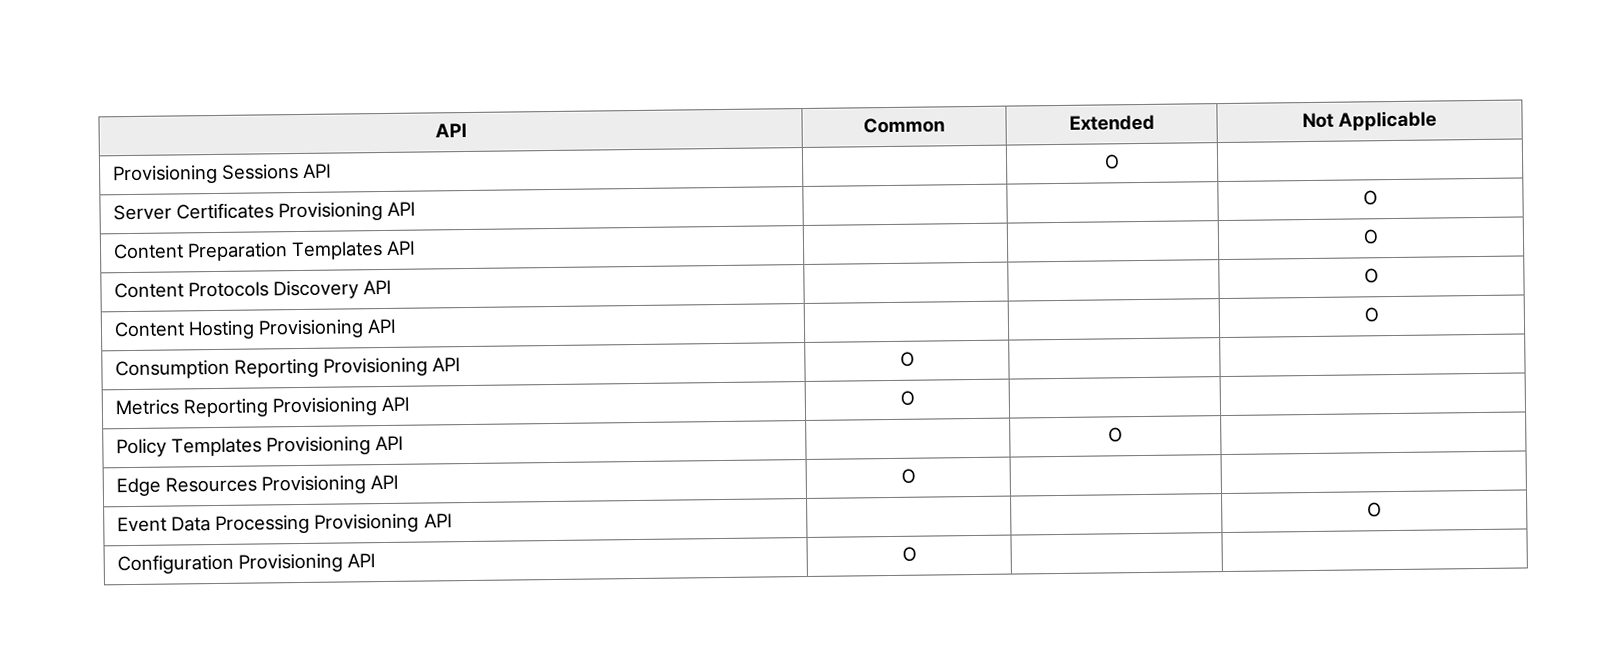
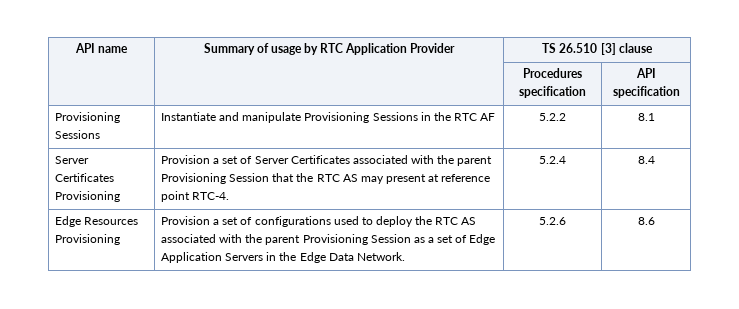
[434,123,467,138] [863,117,945,134] [1068,114,1155,131] [1301,110,1438,131] [112,163,333,185] [1104,154,1120,170] [112,201,417,222] [1363,190,1378,206] [112,240,417,262] [1363,229,1379,245] [113,279,393,300] [1364,268,1379,284] [113,318,398,340] [1364,307,1379,323] [114,357,462,380] [899,351,915,367] [114,396,411,418] [899,390,915,406] [115,435,405,458] [1108,427,1123,443] [115,474,400,497] [900,468,916,484] [116,513,453,535] [1367,502,1382,518] [116,553,377,575] [901,546,917,562] API | Common | Extended | Not Applicable // Provisioning Sessions API | | O | // Server Certificates Provisioning API | | | O // Content Preparation Templates API | | | O // Content Protocols Discovery API | | | O // Content Hosting Provisioning API | | | O // Consumption Reporting Provisioning API | O | | // Metrics Reporting Provisioning API | O | | // Policy Templates Provisioning API | | O | // Edge Resources Provisioning API | O | | // Event Data Processing Provisioning API | | | O // Configuration Provisioning API | O | | -> [74,43,129,53] [203,43,456,55] [542,43,653,55] [523,68,582,78] [519,86,586,98] [635,68,656,78] [612,86,680,98] [55,112,121,123] [55,130,101,139] [161,112,495,123] [539,113,566,121] [637,113,655,121] [55,156,90,164] [55,173,115,182] [55,191,121,202] [161,155,493,166] [161,173,491,184] [161,191,230,202] [539,156,566,164] [637,156,655,164] [55,216,139,227] [55,234,121,245] [161,216,477,227] [161,234,496,245] [161,252,405,263] [539,217,566,225] [637,217,655,225] API name | Summary of usage by RTC Application Provider | TS 26.510 [3] clause // | | Procedures specification | API specification // Provisioning Sessions | Instantiate and manipulate Provisioning Sessions in the RTC AF | 5.2.2 | 8.1 // Server Certificates Provisioning | Provision a set of Server Certificates associated with the parent Provisioning Session that the RTC AS may present at reference point RTC-4. | 5.2.4 | 8.4 // Edge Resources Provisioning | Provision a set of configurations used to deploy the RTC AS associated with the parent Provisioning Session as a set of Edge Application Servers in the Edge Data Network. | 5.2.6 | 8.6

